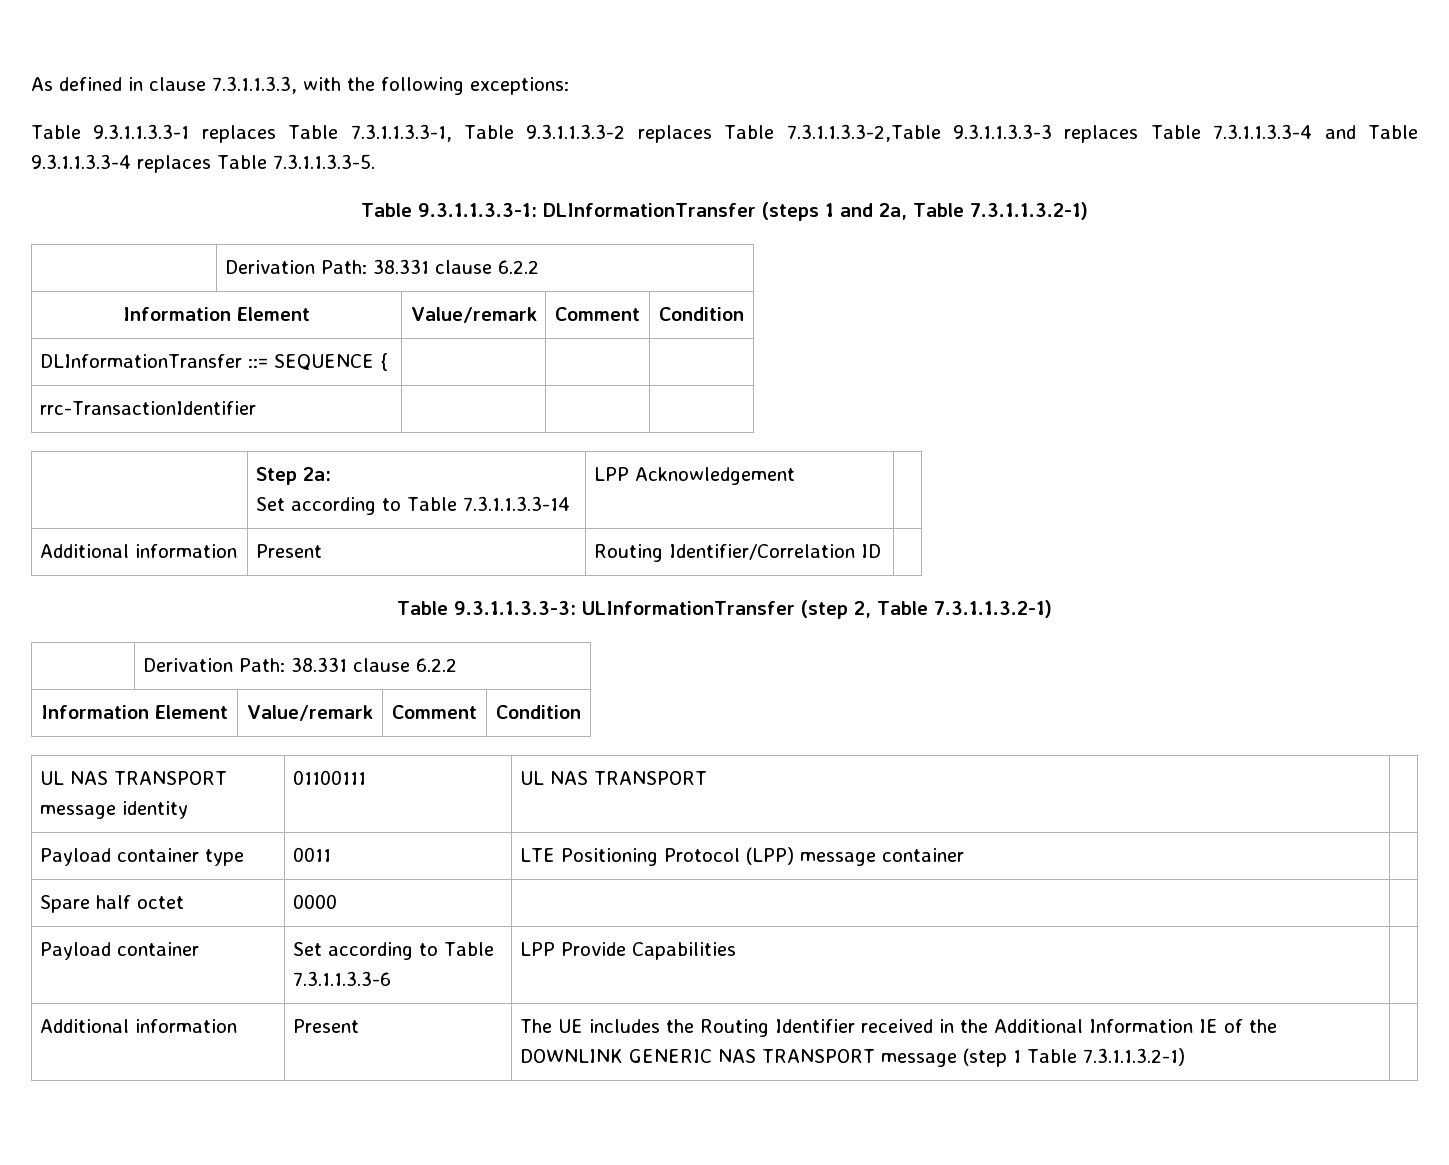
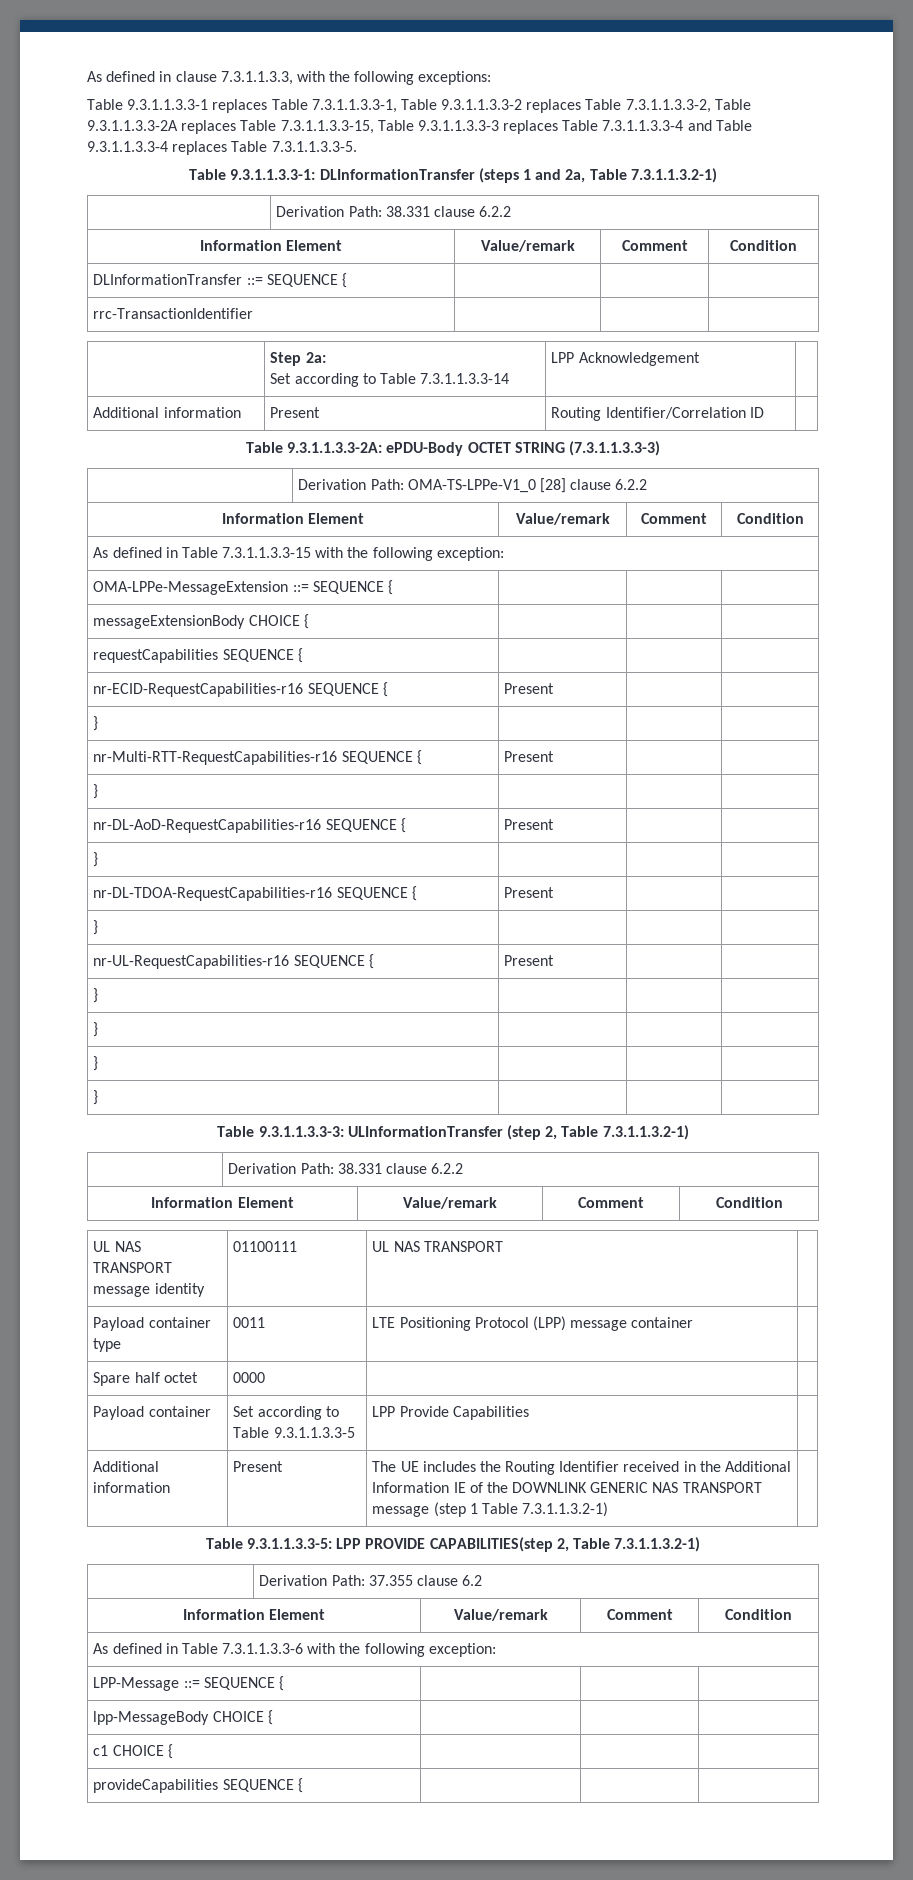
[786,124,941,142] 7.3.1.1.3.3-2,Table -> [625,99,751,113] [87,120,414,134] 7.3.1.1.3.3-2, Table 9.3.1.1.3.3-2A replaces Table 7.3.1.1.3.3-15, Table
(881, 551) none -> [246,441,660,456] [298,478,648,493] [221,513,365,524] [515,513,610,525] [641,513,707,524] [736,513,804,524] [93,547,504,561] [93,580,393,595] [93,614,309,629] [93,648,303,663] [93,682,388,697] [504,683,555,694] [93,716,99,731] [93,750,422,765] [504,751,555,762] [93,784,99,799] [93,818,406,833] [504,819,555,830] [93,852,99,867] [93,886,417,901] [504,887,555,898] [93,920,99,935] [93,954,374,969] [504,955,555,966] [93,988,99,1003] [93,1022,99,1037] [93,1056,99,1071] [93,1090,99,1105] // Table 9.3.1.1.3.3-2A: ePDU-Body OCTET STRING (7.3.1.1.3.3-3) // | Derivation Path: OMA-TS-LPPe-V1_0 [28] clause 6.2.2 // Information Element | Value/remark | Comment | Condition // As defined in Table 7.3.1.1.3.3-15 with the following exception: // OMA-LPPe-MessageExtension ::= SEQUENCE { | | | // messageExtensionBody CHOICE { | | | // requestCapabilities SEQUENCE { | | | // nr-ECID-RequestCapabilities-r16 SEQUENCE { | Present | | // } | | | // nr-Multi-RTT-RequestCapabilities-r16 SEQUENCE { | Present | | // } | | | // nr-DL-AoD-RequestCapabilities-r16 SEQUENCE { | Present | | // } | | | // nr-DL-TDOA-RequestCapabilities-r16 SEQUENCE { | Present | | // } | | | // nr-UL-RequestCapabilities-r16 SEQUENCE { | Present | | // } | | | // } | | | // } | | | // } | | |
[292,971,391,986] 7.3.1.1.3.3-6 -> [273,1427,355,1438] 9.3.1.1.3.3-5
(1185, 1057) none -> [205,1537,701,1552] [259,1575,483,1586] [182,1609,326,1620] [453,1609,548,1621] [606,1609,673,1620] [725,1609,792,1620] [93,1643,496,1657] [93,1676,284,1691] [93,1710,273,1725] [93,1744,173,1759] [93,1778,303,1793] // Table 9.3.1.1.3.3-5: LPP PROVIDE CAPABILITIES(step 2, Table 7.3.1.1.3.2-1) // | Derivation Path: 37.355 clause 6.2 // Information Element | Value/remark | Comment | Condition // As defined in Table 7.3.1.1.3.3-6 with the following exception: // LPP-Message ::= SEQUENCE { | | | // lpp-MessageBody CHOICE { | | | // c1 CHOICE { | | | // provideCapabilities SEQUENCE { | | |

